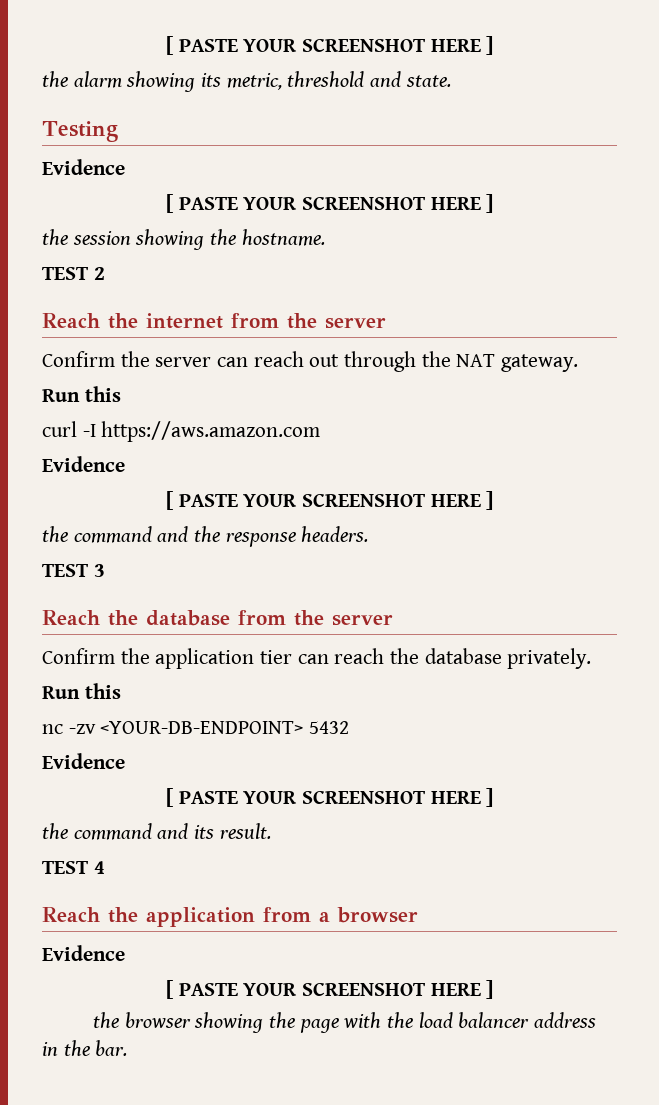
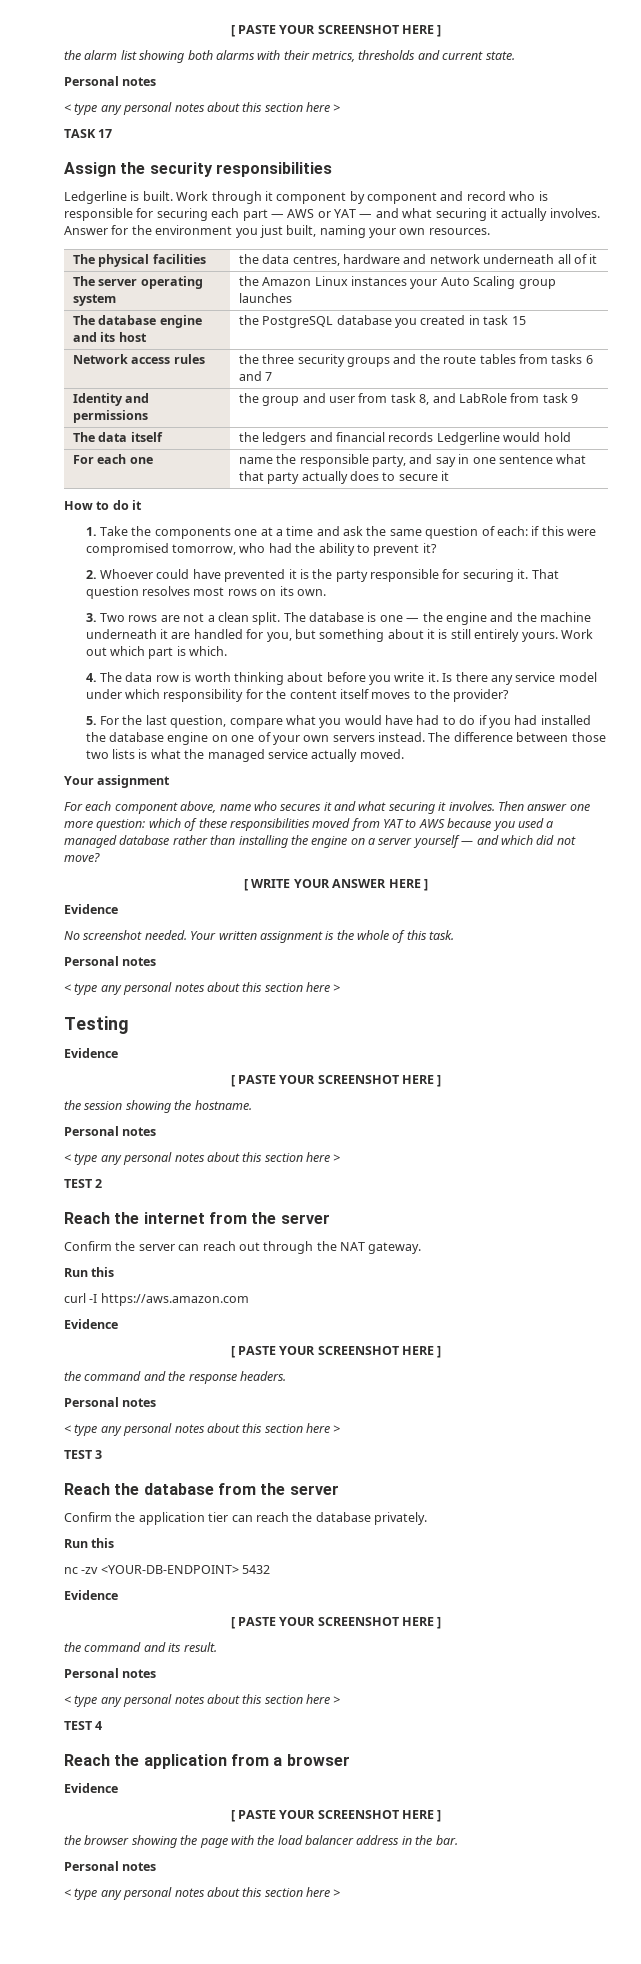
[126,71,451,92] showing its metric, threshold and state. -> [120,50,515,63] [64,76,157,86] [64,102,341,115] [64,129,113,138] [64,162,332,177] [64,191,548,204] [64,208,600,221] [64,225,490,238] [72,254,206,267] [238,254,598,266] [72,276,203,289] [72,294,116,306] [238,276,556,289] [238,293,292,303] [72,315,202,328] [72,332,147,342] [238,315,526,328] [72,354,205,364] [238,354,593,367] [238,371,273,381] [72,393,150,406] [72,410,148,423] [238,393,578,406] [72,432,163,442] [238,432,571,445] [72,454,153,464] [238,454,587,467] [238,471,450,484] [64,500,143,510] [85,526,597,539] [85,543,437,556] [85,569,559,582] [85,586,326,599] [85,612,592,625] [85,629,593,642] [85,646,228,659] [85,672,597,685] [85,689,510,702] [85,715,591,728] [85,732,606,745] [85,749,404,762] [64,775,171,788] [64,801,590,814] [64,818,554,831] [64,835,576,848] [64,853,100,862] [244,879,428,891] [64,904,118,914] [64,930,455,943] [64,956,157,966] [64,982,341,995] list showing both alarms with their metrics, thresholds and current state. // Personal notes // < type any personal notes about this section here > // TASK 17 // Assign the security responsibilities // Ledgerline is built. Work through it component by component and record who is responsible for securing each part — AWS or YAT — and what securing it actually involves. Answer for the environment you just built, naming your own resources. // The physical facilities | the data centres, hardware and network underneath all of it // The server operating system | the Amazon Linux instances your Auto Scaling group launches // The database engine and its host | the PostgreSQL database you created in task 15 // Network access rules | the three security groups and the route tables from tasks 6 and 7 // Identity and permissions | the group and user from task 8, and LabRole from task 9 // The data itself | the ledgers and financial records Ledgerline would hold // For each one | name the responsible party, and say in one sentence what that party actually does to secure it // How to do it // 1. Take the components one at a time and ask the same question of each: if this were compromised tomorrow, who had the ability to prevent it? // 2. Whoever could have prevented it is the party responsible for securing it. That question resolves most rows on its own. // 3. Two rows are not a clean split. The database is one — the engine and the machine underneath it are handled for you, but something about it is still entirely yours. Work out which part is which. // 4. The data row is worth thinking about before you write it. Is there any service model under which responsibility for the content itself moves to the provider? // 5. For the last question, compare what you would have had to do if you had installed the database engine on one of your own servers instead. The difference between those two lists is what the managed service actually moved. // Your assignment // For each component above, name who secures it and what securing it involves. Then answer one more question: which of these responsibilities moved from YAT to AWS because you used a managed database rather than installing the engine on a server yourself — and which did not move? // [ WRITE YOUR ANSWER HERE ] // Evidence // No screenshot needed. Your written assignment is the whole of this task. // Personal notes // < type any personal notes about this section here >
(325, 237) none -> [64,1126,157,1136] [64,1152,341,1165] // Personal notes // < type any personal notes about this section here >
(369, 534) none -> [64,1397,157,1407] [64,1423,341,1436] // Personal notes // < type any personal notes about this section here >
(271, 831) none -> [64,1668,157,1678] [64,1694,341,1707] // Personal notes // < type any personal notes about this section here >
(128, 1048) none -> [64,1861,157,1871] [64,1887,341,1900] // Personal notes // < type any personal notes about this section here >

